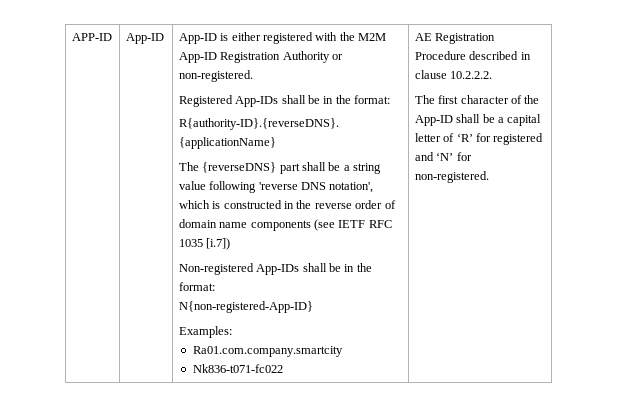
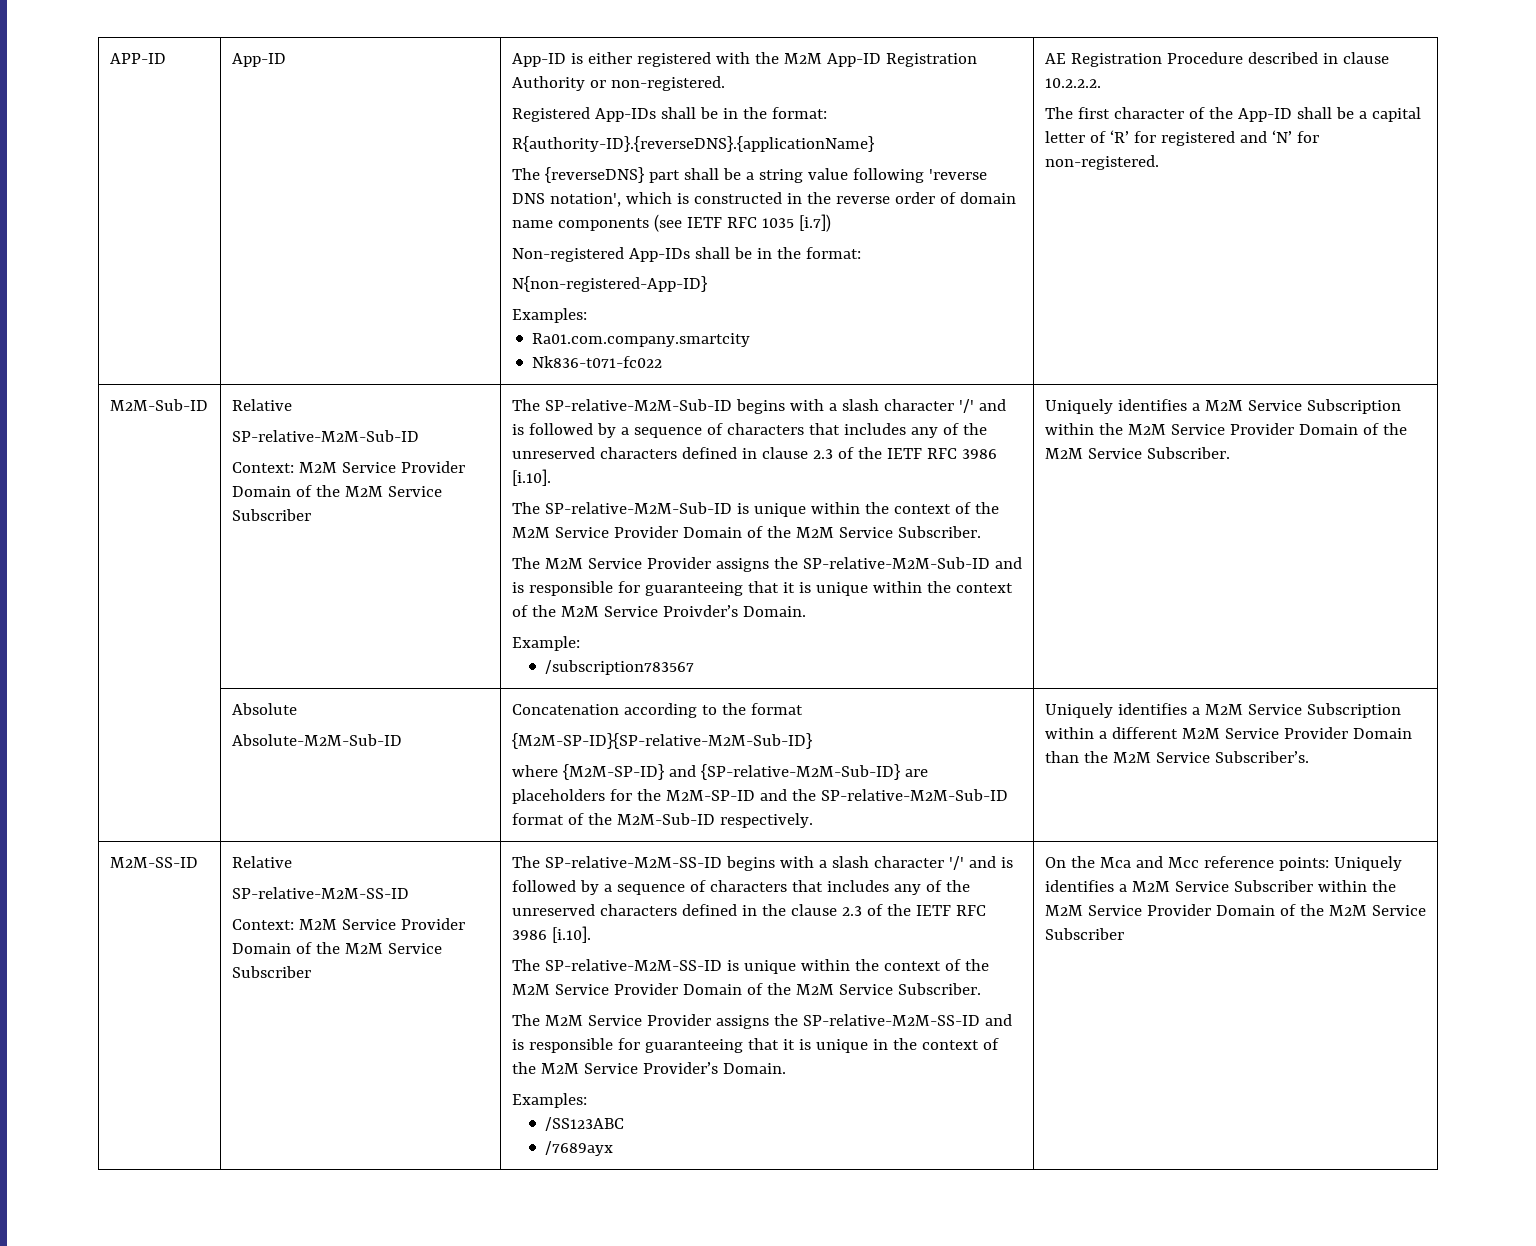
(489, 177) none -> [109,399,208,411] [231,399,292,411] [231,430,419,442] [231,461,465,473] [231,485,442,497] [231,509,311,521] [511,399,1006,414] [511,423,987,438] [511,447,997,459] [511,469,551,486] [511,502,999,517] [511,526,981,538] [511,557,1022,572] [511,581,1013,596] [511,605,806,617] [511,636,580,651] [545,660,695,675] [1044,399,1401,414] [1044,423,1407,435] [1044,447,1230,459] [231,703,297,715] [231,734,402,746] [511,703,803,718] [511,733,812,749] [511,764,928,780] [511,789,1008,804] [511,813,813,828] [1044,703,1401,718] [1044,727,1412,739] [1044,751,1309,763] [109,857,198,868] [231,856,292,868] [231,887,409,899] [231,918,465,930] [231,942,442,954] [231,966,311,978] [511,856,1013,871] [511,880,970,895] [511,904,986,916] [511,926,591,943] [511,959,989,974] [511,983,981,995] [511,1014,1012,1029] [511,1038,999,1053] [511,1062,786,1074] [511,1093,587,1108] [545,1117,625,1131] [545,1141,614,1156] [1044,856,1402,871] [1044,880,1396,892] [1044,904,1426,916] [1044,928,1124,940] // M2M-Sub-ID | Relative // SP-relative-M2M-Sub-ID // Context: M2M Service Provider Domain of the M2M Service Subscriber | The SP-relative-M2M-Sub-ID begins with a slash character '/' and is followed by a sequence of characters that includes any of the unreserved characters defined in clause 2.3 of the IETF RFC 3986 [i.10]. // The SP-relative-M2M-Sub-ID is unique within the context of the M2M Service Provider Domain of the M2M Service Subscriber. // The M2M Service Provider assigns the SP-relative-M2M-Sub-ID and is responsible for guaranteeing that it is unique within the context of the M2M Service Proivder’s Domain. // Example: // /subscription783567 | Uniquely identifies a M2M Service Subscription within the M2M Service Provider Domain of the M2M Service Subscriber. // | Absolute // Absolute-M2M-Sub-ID | Concatenation according to the format // {M2M-SP-ID}{SP-relative-M2M-Sub-ID} // where {M2M-SP-ID} and {SP-relative-M2M-Sub-ID} are placeholders for the M2M-SP-ID and the SP-relative-M2M-Sub-ID format of the M2M-Sub-ID respectively. | Uniquely identifies a M2M Service Subscription within a different M2M Service Provider Domain than the M2M Service Subscriber’s. // M2M-SS-ID | Relative // SP-relative-M2M-SS-ID // Context: M2M Service Provider Domain of the M2M Service Subscriber | The SP-relative-M2M-SS-ID begins with a slash character '/' and is followed by a sequence of characters that includes any of the unreserved characters defined in the clause 2.3 of the IETF RFC 3986 [i.10]. // The SP-relative-M2M-SS-ID is unique within the context of the M2M Service Provider Domain of the M2M Service Subscriber. // The M2M Service Provider assigns the SP-relative-M2M-SS-ID and is responsible for guaranteeing that it is unique in the context of the M2M Service Provider’s Domain. // Examples: // /SS123ABC // /7689ayx | On the Mca and Mcc reference points: Uniquely identifies a M2M Service Subscriber within the M2M Service Provider Domain of the M2M Service Subscriber

